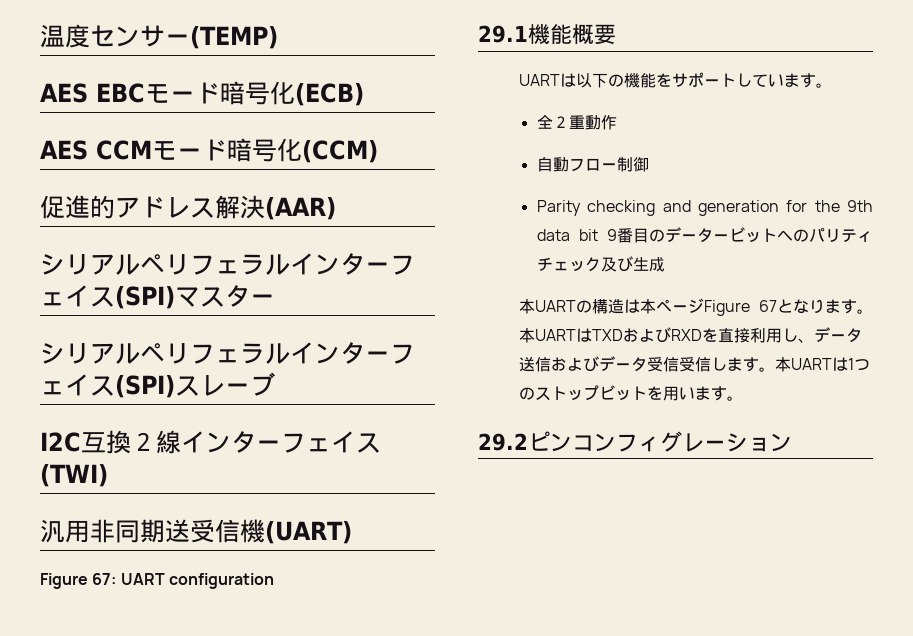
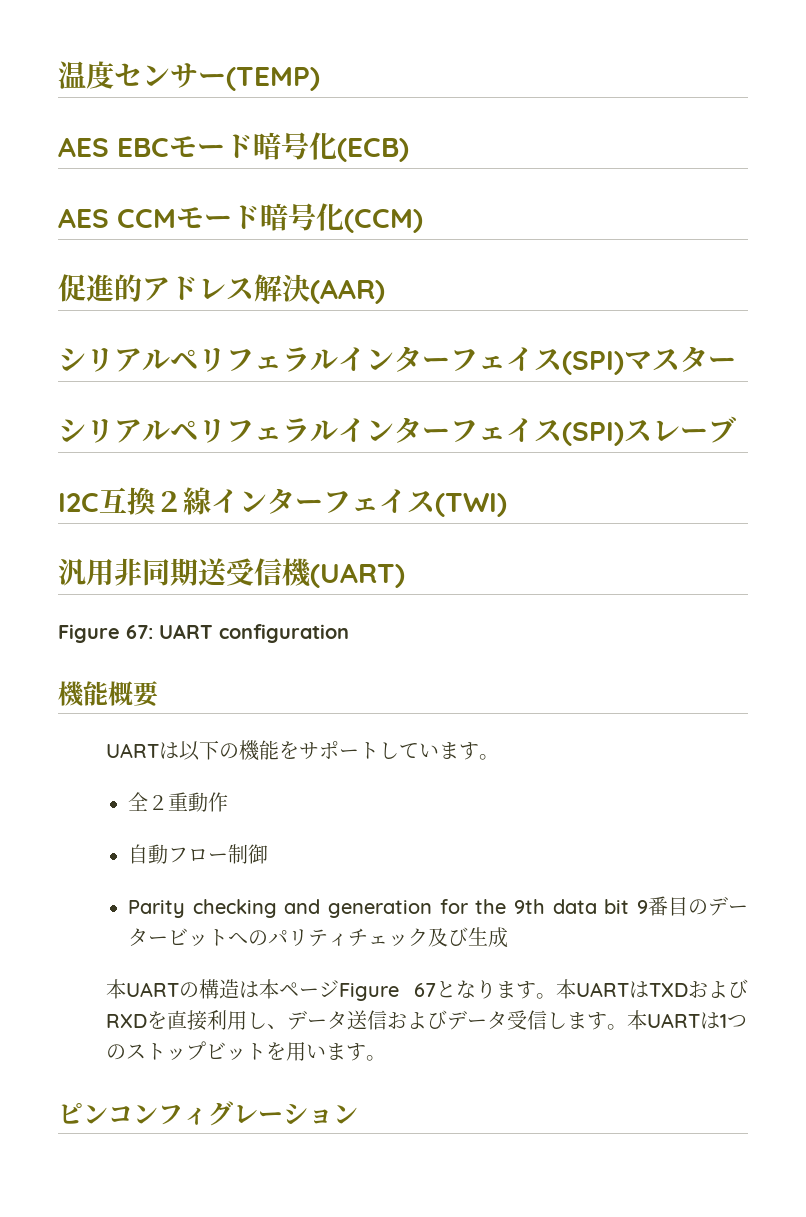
[478,25,528,43] 29.1 -> (349, 633) none
[679,357,712,372] 受信 -> (547, 1020) none
[478,433,528,451] 29.2 -> (386, 1058) none

